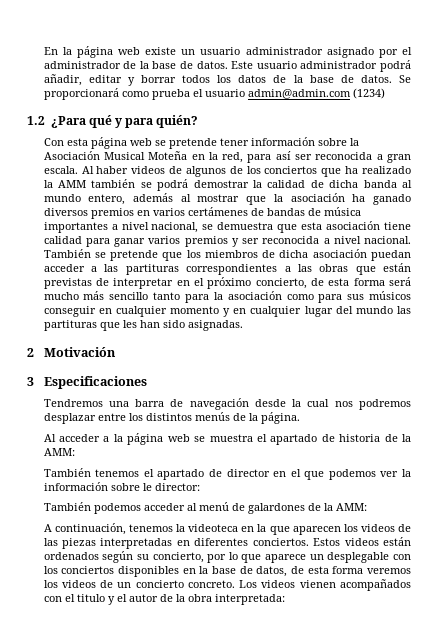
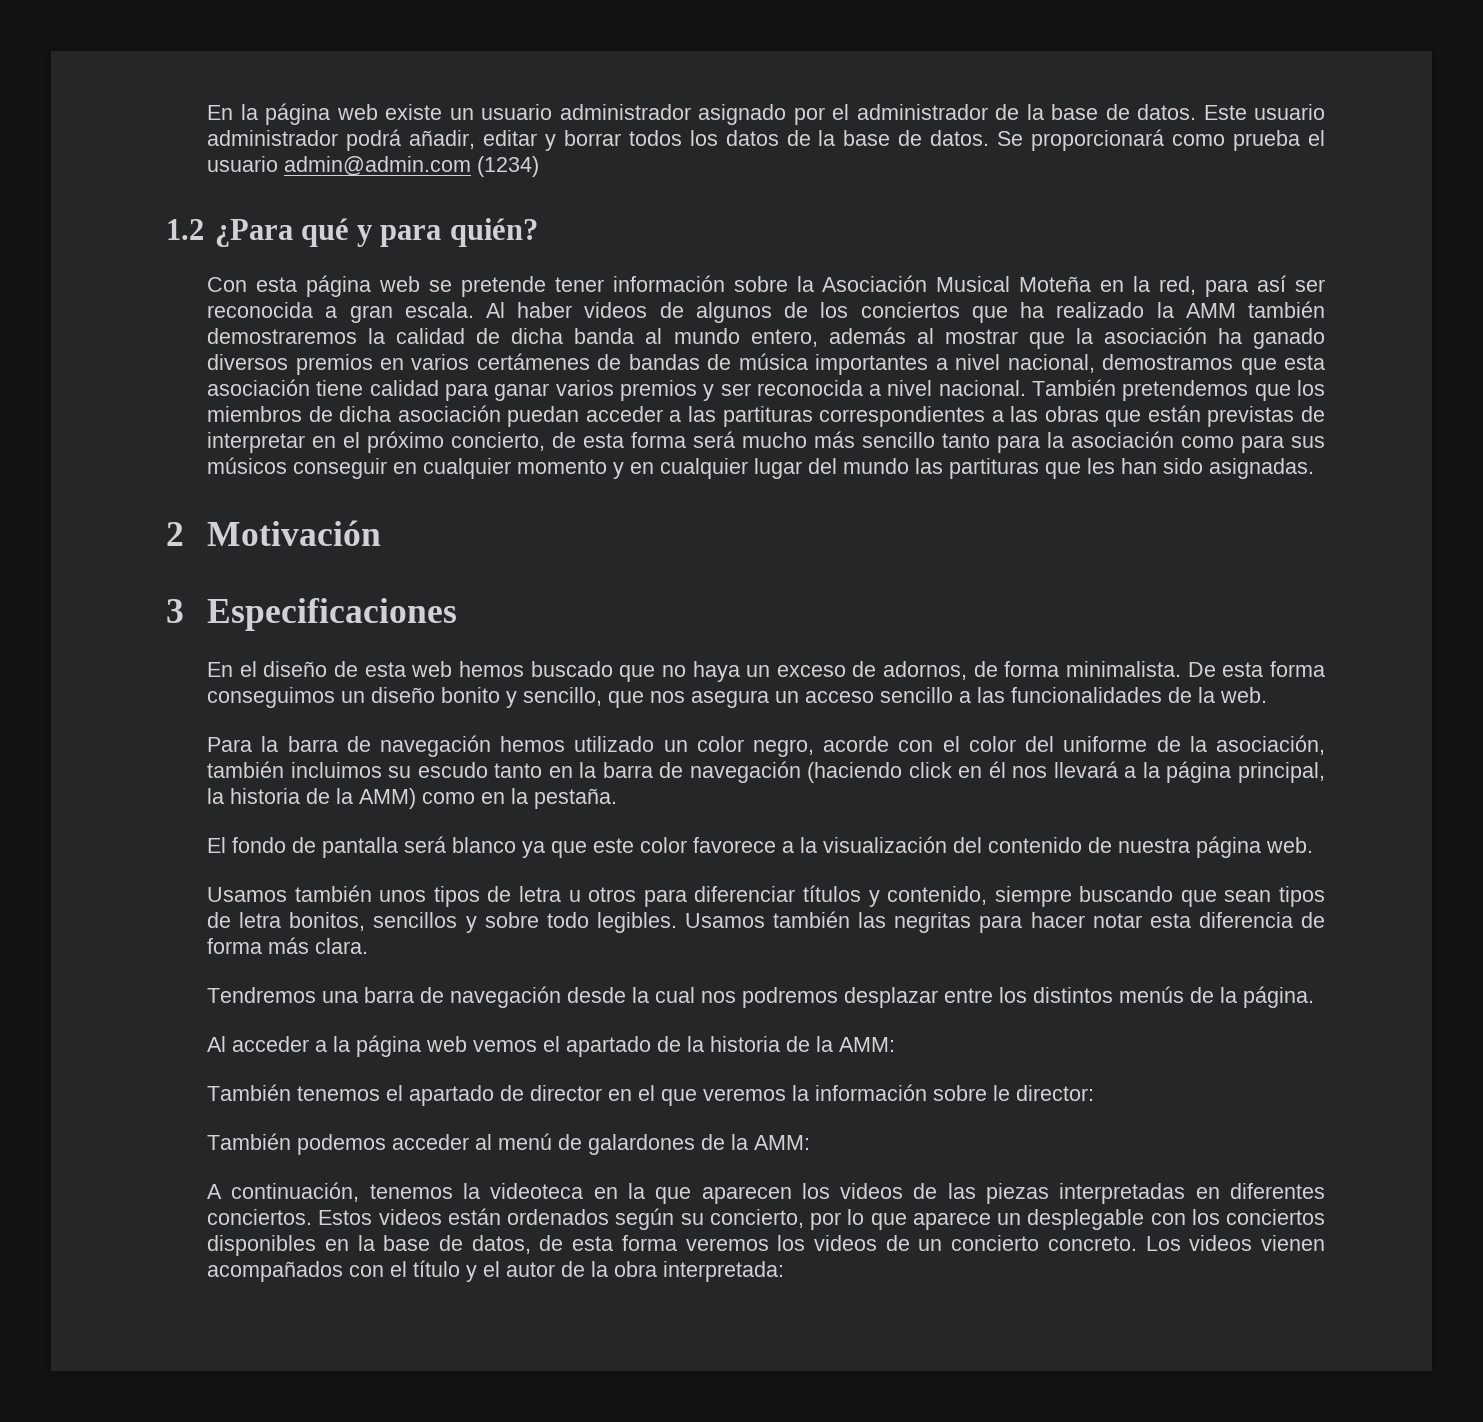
[140,179,249,191] se podrá demostrar -> [207,328,358,344] demostraremos
[202,222,274,230] se demuestra -> [1102,354,1234,370] demostramos
[94,250,159,261] se pretende -> [1122,380,1249,401] pretendemos
(147, 382) none -> [207,661,1325,682] [207,687,1268,708] [207,735,1326,757] [207,761,1325,783] [207,788,618,809] [207,836,1314,858] [207,885,1326,907] [207,911,1325,933] [207,937,369,954] // En el diseño de esta web hemos buscado que no haya un exceso de adornos, de forma minimalista. De esta forma conseguimos un diseño bonito y sencillo, que nos asegura un acceso sencillo a las funcionalidades de la web. // Para la barra de navegación hemos utilizado un color negro, acorde con el color del uniforme de la asociación, también incluimos su escudo tanto en la barra de navegación (haciendo click en él nos llevará a la página principal, la historia de la AMM) como en la pestaña. // El fondo de pantalla será blanco ya que este color favorece a la visualización del contenido de nuestra página web. // Usamos también unos tipos de letra u otros para diferenciar títulos y contenido, siempre buscando que sean tipos de letra bonitos, sencillos y sobre todo legibles. Usamos también las negritas para hacer notar esta diferencia de forma más clara.
[194,434,335,445] se muestra el apartado de -> [473,1036,705,1057] vemos el apartado de la
[328,469,399,480] podemos ver -> [703,1088,787,1101] veremos
[76,594,105,602] titulo -> [413,1260,461,1277] título

